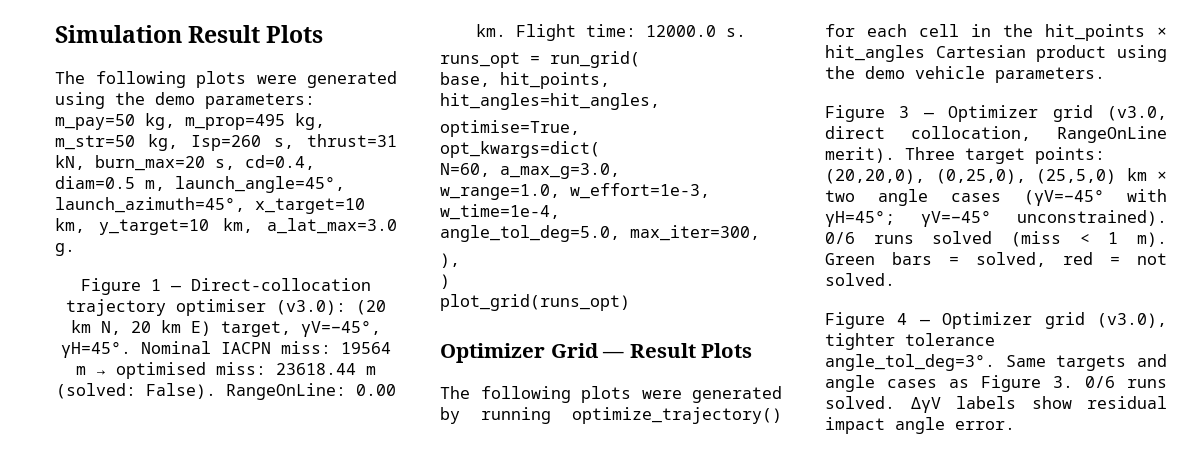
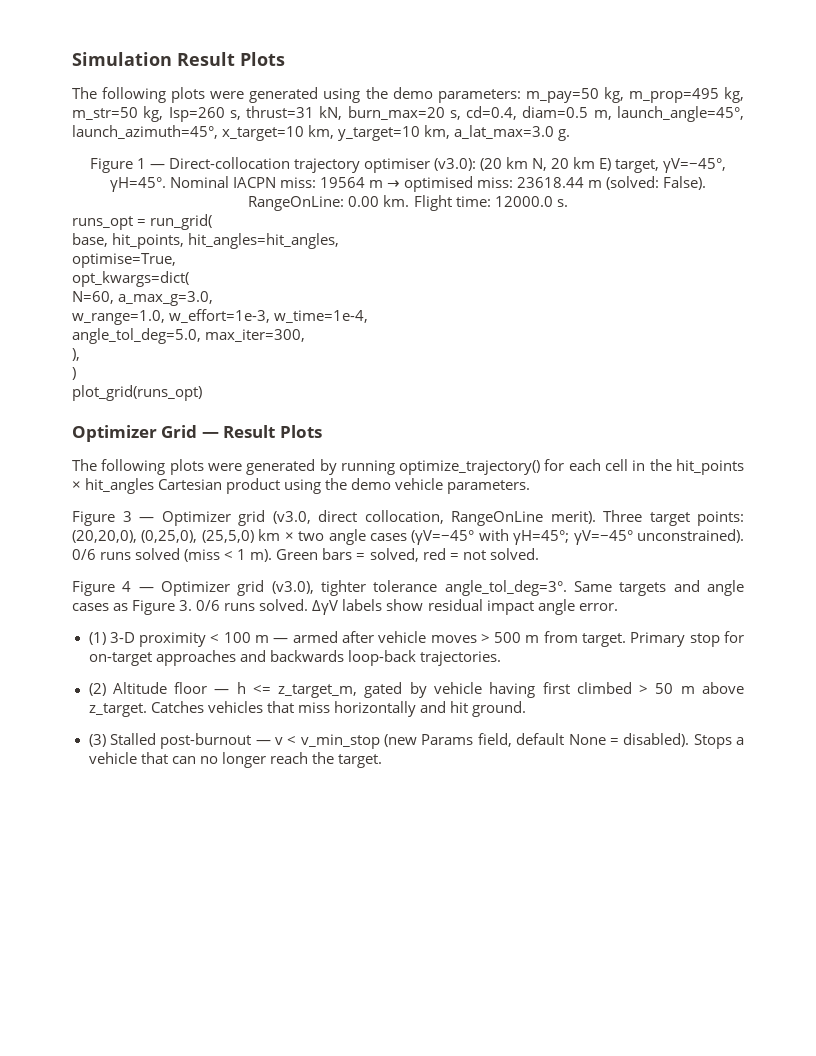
(1015, 425) none -> [88,631,744,647] [88,650,501,666] [88,682,744,698] [88,701,526,717] [88,733,745,749] [88,752,382,768] // (1) 3-D proximity < 100 m — armed after vehicle moves > 500 m from target. Primary stop for on-target approaches and backwards loop-back trajectories. // (2) Altitude floor — h <= z_target_m, gated by vehicle having first climbed > 50 m above z_target. Catches vehicles that miss horizontally and hit ground. // (3) Stalled post-burnout — v < v_min_stop (new Params field, default None = disabled). Stops a vehicle that can no longer reach the target.

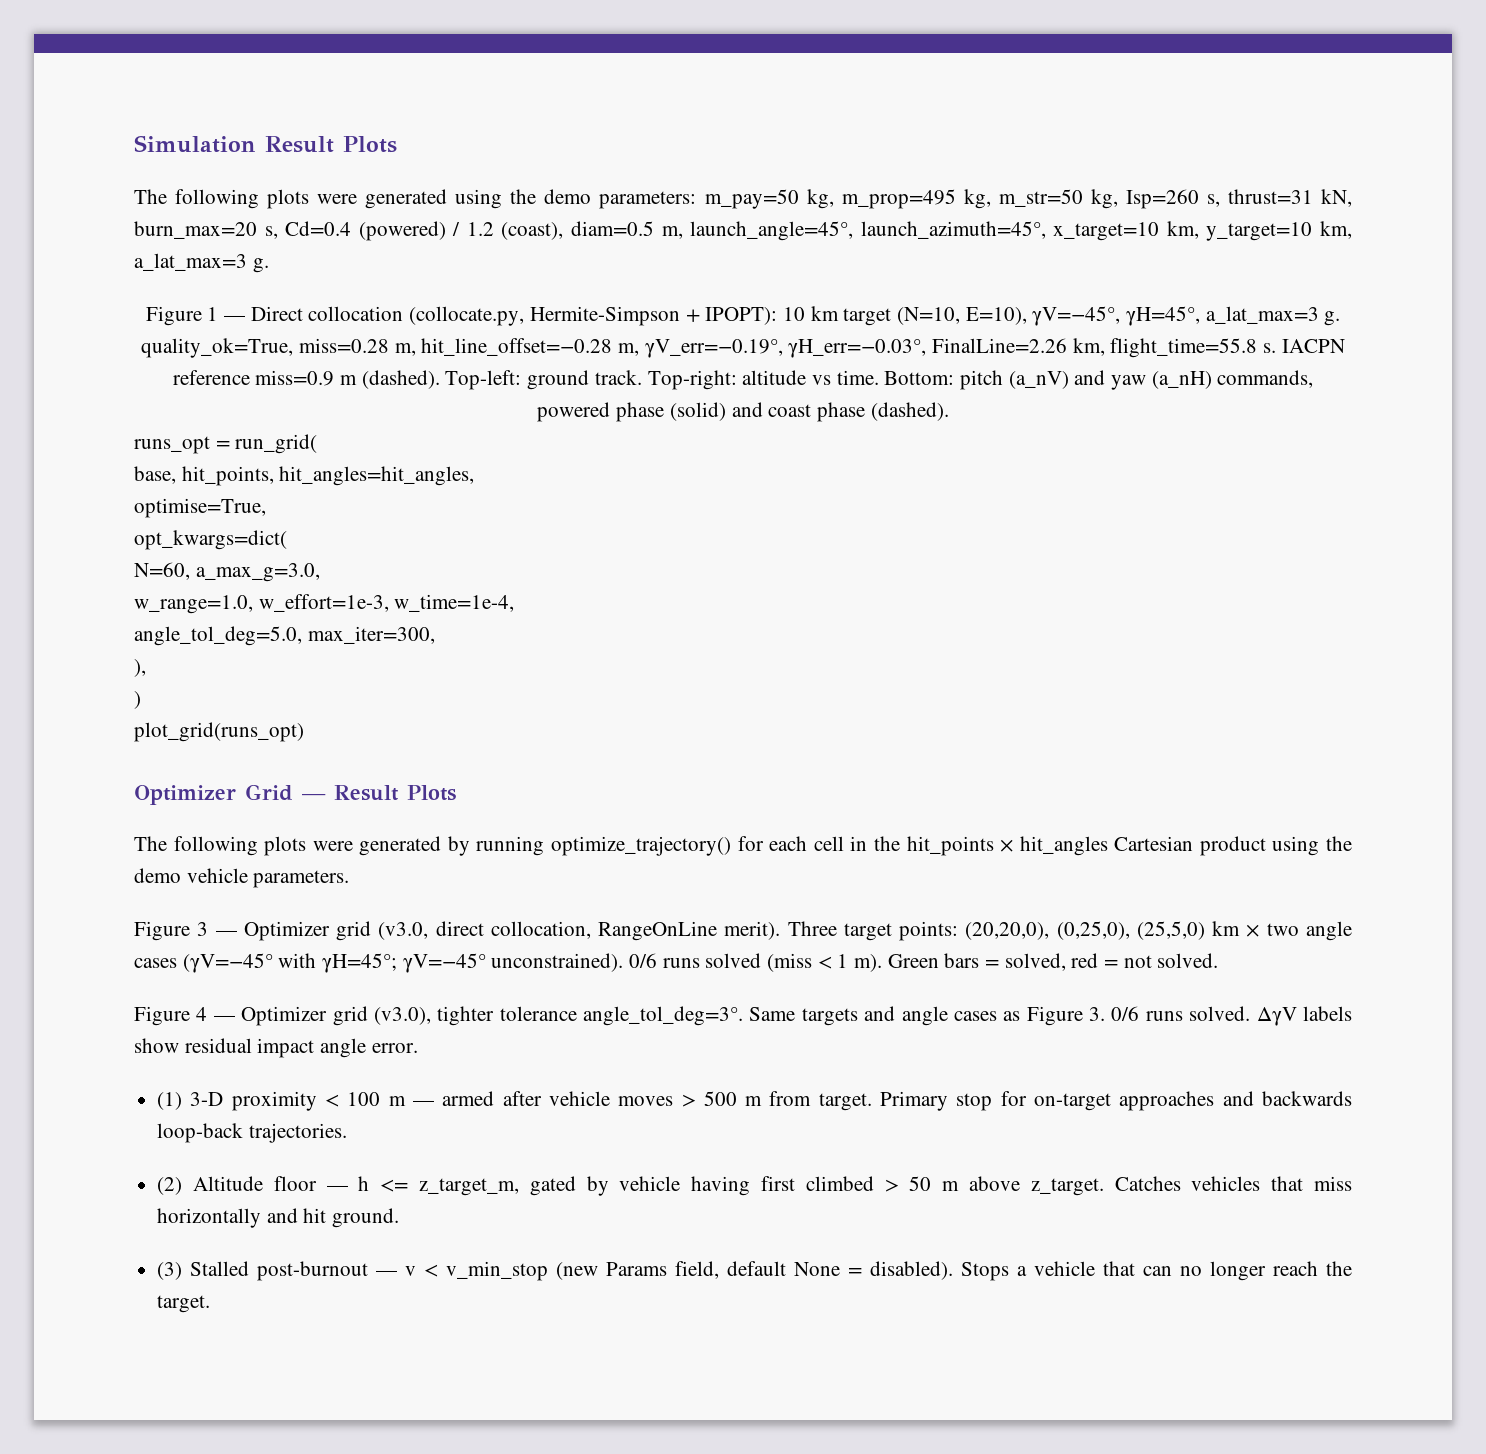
[466,106,518,120] cd=0.4, -> [285,221,564,241] Cd=0.4 (powered) / 1.2 (coast),
[454,125,555,139] a_lat_max=3.0 -> [134,253,247,271] a_lat_max=3
[168,157,727,173] [109,176,707,192] [248,195,568,211] Direct-collocation trajectory optimiser (v3.0): (20 km N, 20 km E) target, γV=−45°, γH=45°. Nominal IACPN miss: 19564 m → optimised miss: 23618.44 m (solved: False). RangeOnLine: 0.00 km. Flight time: 12000.0 s. -> [250,306,1341,326] [141,338,1345,358] [172,370,1314,390] [537,402,949,422] Direct collocation (collocate.py, Hermite-Simpson + IPOPT): 10 km target (N=10, E=10), γV=−45°, γH=45°, a_lat_max=3 g. quality_ok=True, miss=0.28 m, hit_line_offset=−0.28 m, γV_err=−0.19°, γH_err=−0.03°, FinalLine=2.26 km, flight_time=55.8 s. IACPN reference miss=0.9 m (dashed). Top-left: ground track. Top-right: altitude vs time. Bottom: pitch (a_nV) and yaw (a_nH) commands, powered phase (solid) and coast phase (dashed).

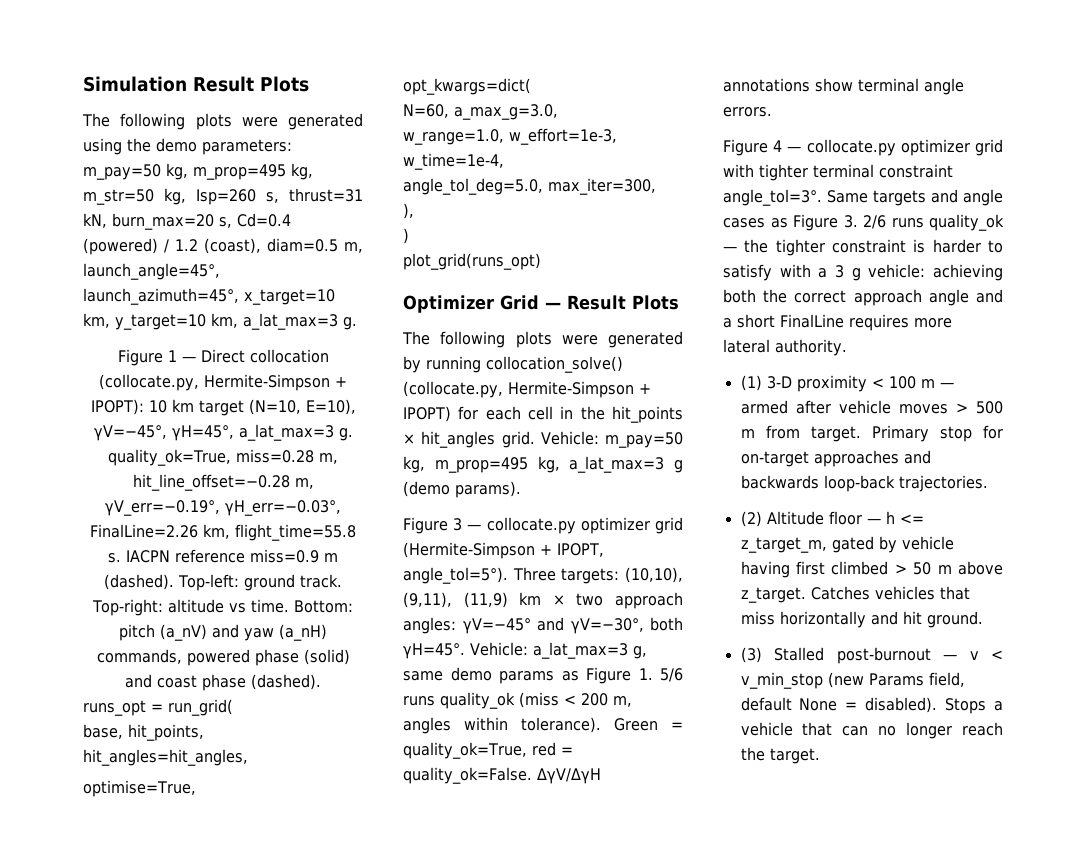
[551,836,732,856] optimize_trajectory() -> [486,356,623,373] [403,381,651,398] [403,406,451,422] collocation_solve() (collocate.py, Hermite-Simpson + IPOPT)
[1114,836,1352,856] [134,868,350,888] [134,921,1353,941] [134,953,1219,973] [134,1006,744,1026] Cartesian product using the demo vehicle parameters. // Figure 3 — Optimizer grid (v3.0, direct collocation, RangeOnLine merit). Three target points: (20,20,0), (0,25,0), (25,5,0) km × two angle cases (γV=−45° with γH=45°; γV=−45° unconstrained). 0/6 runs solved (miss < 1 m). Green bars = solved, red = not solved. // Figure 4 — Optimizer grid (v3.0), tighter tolerance angle_tol_deg=3°. -> [501,431,683,448] [403,456,683,473] [403,481,521,498] [403,517,683,534] [403,542,604,559] [403,567,683,584] [403,592,683,609] [403,617,683,634] [403,642,647,659] [403,667,683,684] [403,692,632,709] [403,717,683,734] [403,742,573,759] [403,767,601,784] [723,78,964,95] [723,107,772,117] [723,139,1003,156] [723,164,953,181] [723,189,822,206] grid. Vehicle: m_pay=50 kg, m_prop=495 kg, a_lat_max=3 g (demo params). // Figure 3 — collocate.py optimizer grid (Hermite-Simpson + IPOPT, angle_tol=5°). Three targets: (10,10), (9,11), (11,9) km × two approach angles: γV=−45° and γV=−30°, both γH=45°. Vehicle: a_lat_max=3 g, same demo params as Figure 1. 5/6 runs quality_ok (miss < 200 m, angles within tolerance). Green = quality_ok=True, red = quality_ok=False. ΔγV/ΔγH annotations show terminal angle errors. // Figure 4 — collocate.py optimizer grid with tighter terminal constraint angle_tol=3°.
[1111,1006,1352,1026] [134,1038,418,1058] 0/6 runs solved. ΔγV labels show residual impact angle error. -> [862,214,1004,231] [723,239,1003,256] [723,264,1003,281] [723,289,1003,306] [723,314,952,331] [723,339,847,356] 2/6 runs quality_ok — the tighter constraint is harder to satisfy with a 3 g vehicle: achieving both the correct approach angle and a short FinalLine requires more lateral authority.

